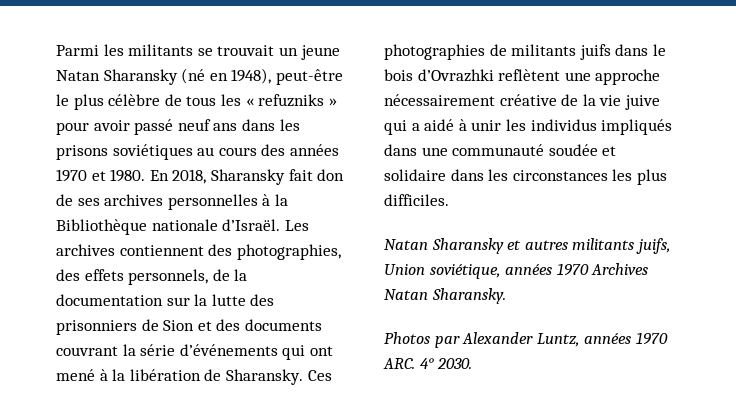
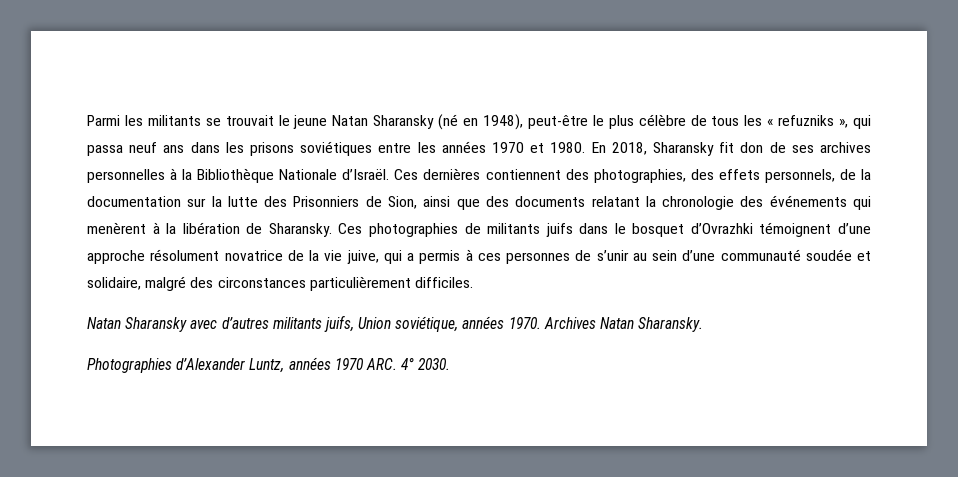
[278,47,298,56] un -> [278,115,290,126] le
[328,98,337,106] [56,119,174,135] » pour avoir passé -> [839,115,871,129] [87,145,123,156] », qui passa
[197,144,286,156] au cours des -> [378,142,436,153] entre les
[288,169,313,181] fait -> [719,142,735,153] fit
[151,219,309,231] [56,244,115,256] nationale d’Israël. Les archives -> [279,168,481,180] Nationale d’Israël. Ces dernières
[56,319,322,335] [56,344,333,360] [56,369,95,381] prisonniers de Sion et des documents couvrant la série d’événements qui ont mené -> [293,195,871,210] [87,222,146,234] Prisonniers de Sion, ainsi que des documents relatant la chronologie des événements qui menèrent
[384,69,661,85] [384,94,557,106] bois d’Ovrazhki reflètent une approche nécessairement créative -> [632,222,871,237] [87,249,283,264] bosquet d’Ovrazhki témoignent d’une approche résolument novatrice
[624,95,660,110] juive -> [346,250,379,264] juive,
[424,119,673,135] [384,144,617,156] [384,169,667,185] aidé à unir les individus impliqués dans une communauté soudée et solidaire dans les circonstances les plus -> [419,249,871,264] [87,276,411,291] permis à ces personnes de s’unir au sein d’une communauté soudée et solidaire, malgré des circonstances particulièrement
[507,240,568,250] et autres -> [190,317,269,329] avec d’autres
[556,263,589,276] 1970 -> [508,317,541,329] 1970.
[384,332,534,348] Photos par Alexander -> [87,358,246,373] Photographies d’Alexander

